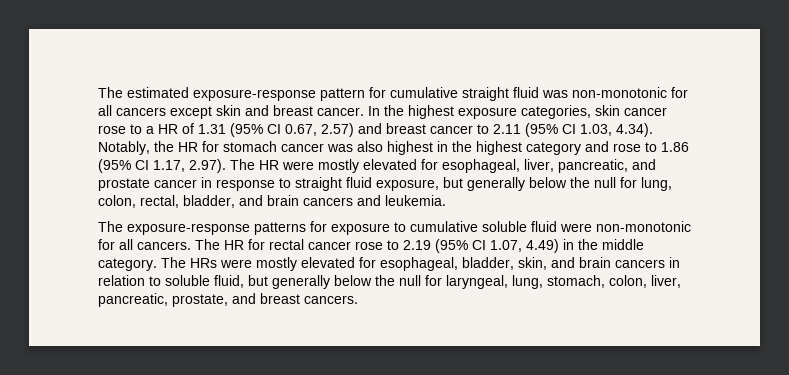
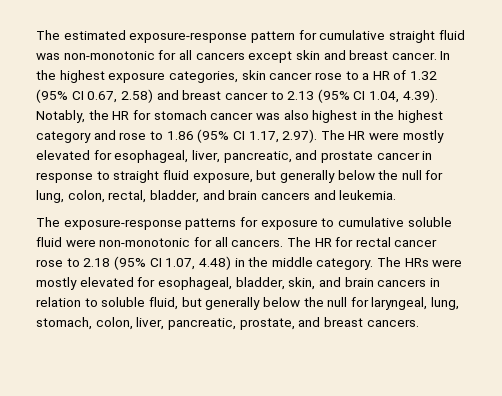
[198,124,226,134] 1.31 -> [410,71,438,80] 1.32
[321,123,354,137] 2.57) -> [120,89,153,103] 2.58)
[493,123,653,137] 2.11 (95% CI 1.03, 4.34). -> [287,89,438,103] 2.13 (95% CI 1.04, 4.39).
[403,240,431,250] 2.19 -> [83,258,111,267] 2.18
[526,239,559,253] 4.49) -> [198,256,231,270] 4.48)

